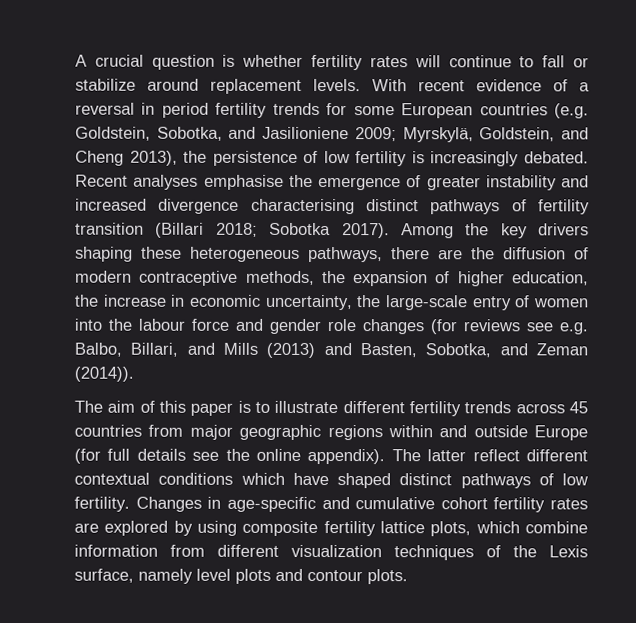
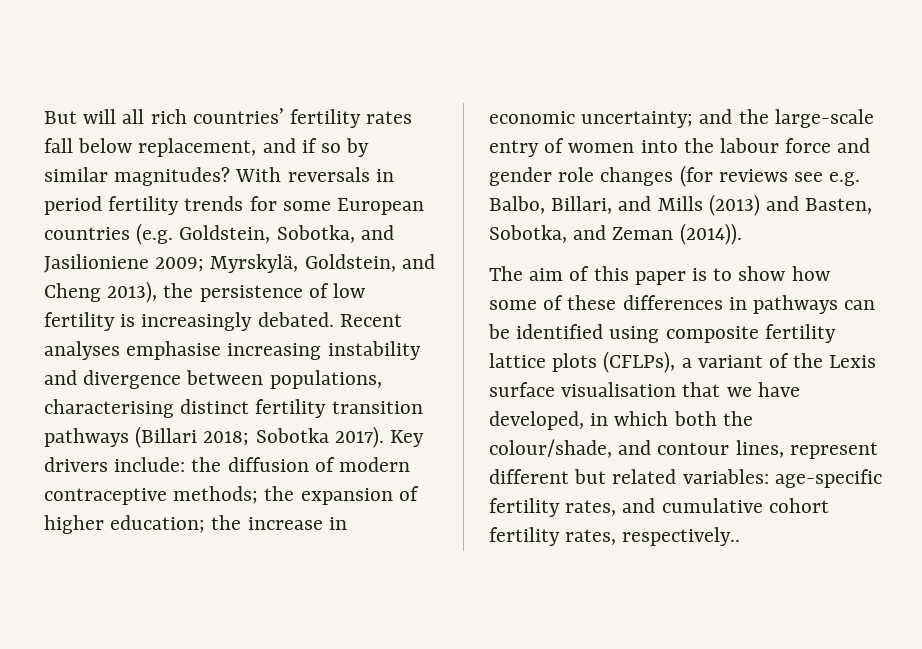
[75,54,589,71] [75,78,590,94] [75,102,135,115] A crucial question is whether fertility rates will continue to fall or stabilize around replacement levels. With recent evidence of a reversal -> [44,108,413,128] [44,138,370,157] [44,167,370,186] But will all rich countries’ fertility rates fall below replacement, and if so by similar magnitudes? With reversals
[288,174,589,191] [75,198,527,215] the emergence of greater instability and increased divergence characterising distinct pathways of -> [227,341,421,360] [44,370,382,389] [44,399,250,418] increasing instability and divergence between populations, characterising distinct
(144, 228) none -> [44,428,129,447] pathways
[400,223,589,239] [75,246,463,263] Among the key drivers shaping these heterogeneous pathways, there are -> [390,430,425,447] [44,457,186,472] Key drivers include:
[245,270,315,285] methods, -> [173,486,259,504] methods;
[511,271,589,286] education, -> [110,515,206,533] education;
[265,294,353,311] uncertainty, -> [581,109,733,128] uncertainty; and
[274,400,588,417] [74,424,588,441] [74,448,588,465] [74,472,588,489] [74,496,588,513] [74,520,588,537] [74,544,588,561] [74,568,408,585] illustrate different fertility trends across 45 countries from major geographic regions within and outside Europe (for full details see the online appendix). The latter reflect different contextual conditions which have shaped distinct pathways of low fertility. Changes in age-specific and cumulative cohort fertility rates are explored by using composite fertility lattice plots, which combine information from different visualization techniques of the Lexis surface, namely level plots and contour plots. -> [738,266,830,281] [489,295,876,314] [488,324,836,343] [489,351,877,373] [489,382,800,397] [489,411,753,430] [489,439,878,459] [489,469,882,488] [489,498,829,517] [489,527,741,546] show how some of these differences in pathways can be identified using composite fertility lattice plots (CFLPs), a variant of the Lexis surface visualisation that we have developed, in which both the colour/shade, and contour lines, represent different but related variables: age-specific fertility rates, and cumulative cohort fertility rates, respectively..

